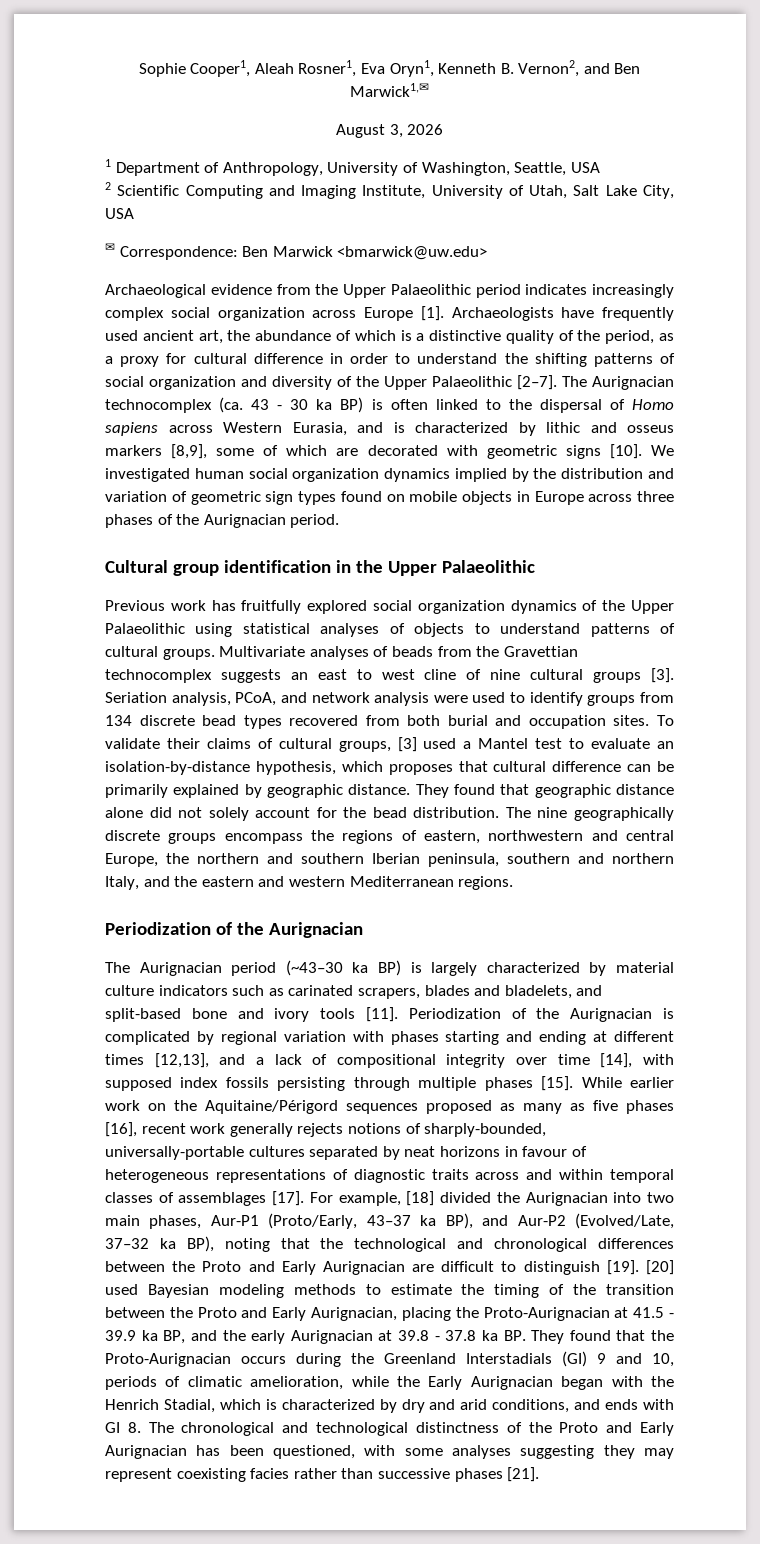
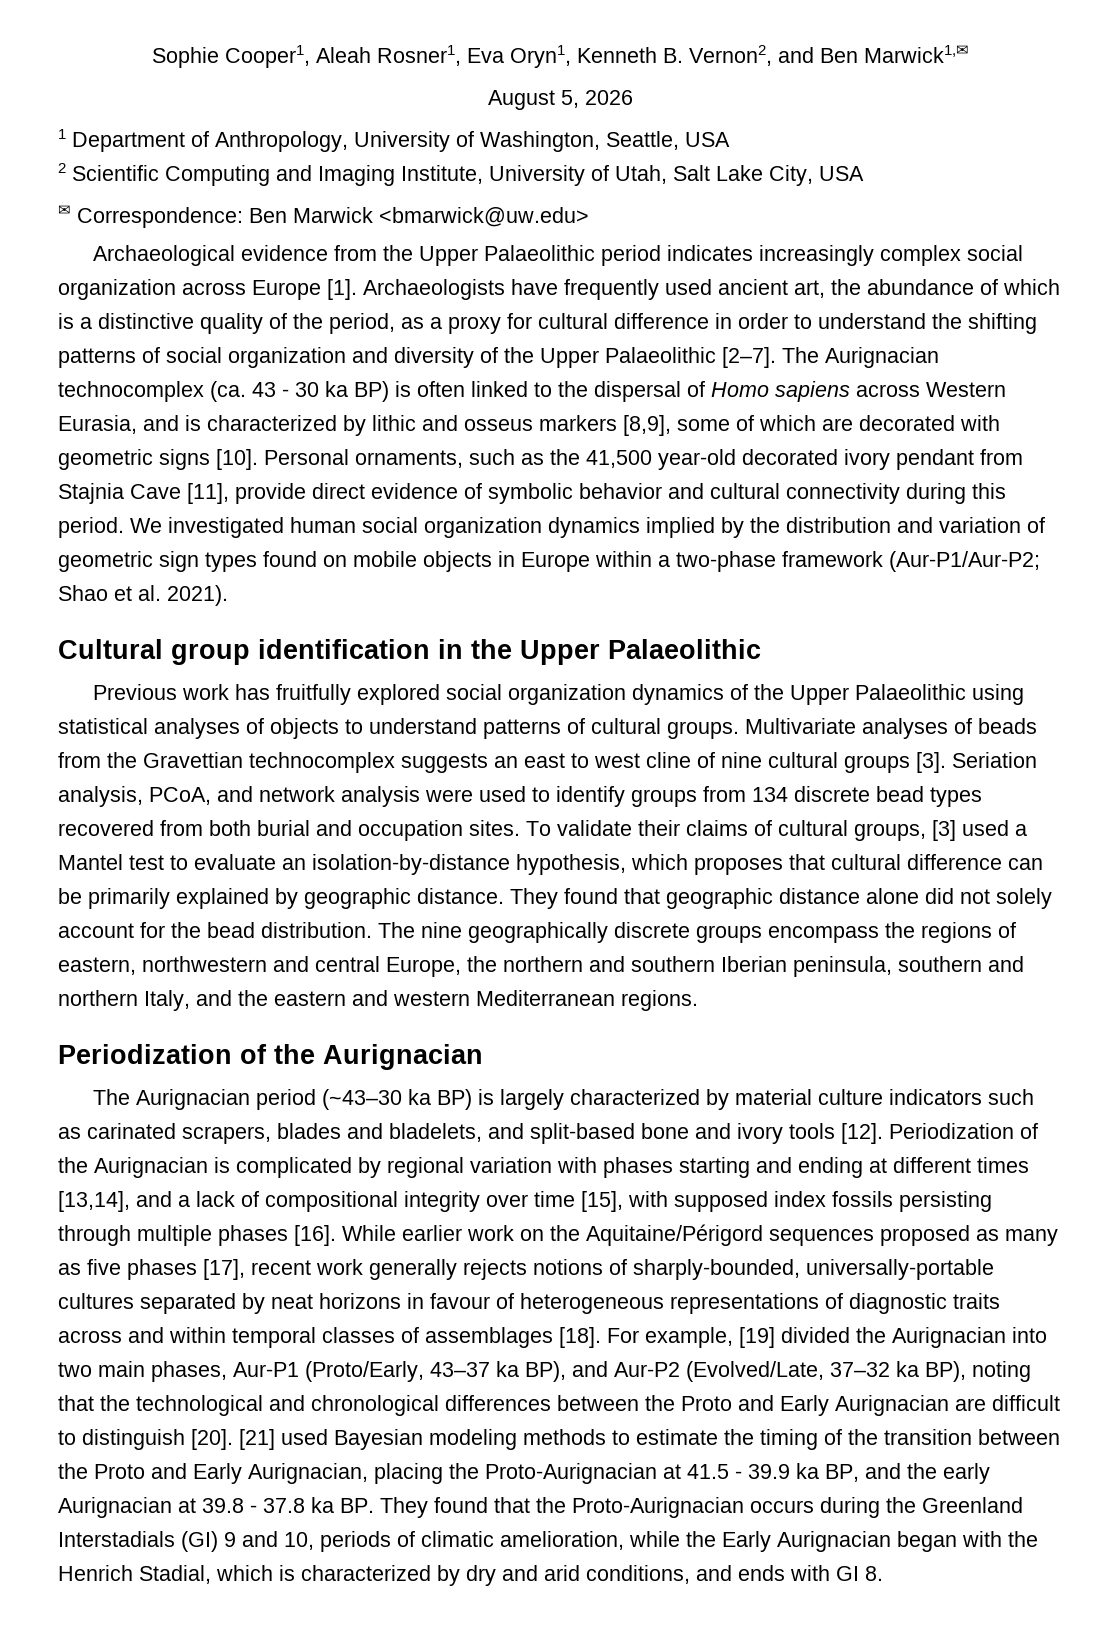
[389,124,403,138] 3, -> [560,90,579,108] 5,
(642, 451) none -> [264,449,1023,470] [58,483,1006,504] [58,517,124,538] Personal ornaments, such as the 41,500 year-old decorated ivory pendant from Stajnia Cave [11], provide direct evidence of symbolic behavior and cultural connectivity during this period.
[588,491,674,502] [105,514,340,528] across three phases of the Aurignacian period. -> [595,551,1040,572] [58,585,228,606] within a two-phase framework (Aur-P1/Aur-P2; Shao et al. 2021).
[366,1007,398,1022] [11]. -> [841,1123,883,1144] [12].
[154,1053,209,1068] [12,13], -> [58,1191,130,1212] [13,14],
[600,1053,633,1068] [14], -> [581,1191,623,1212] [15],
[541,1076,574,1091] [15]. -> [294,1225,336,1246] [16].
[105,1122,137,1137] [16], -> [203,1259,245,1280] [17],
[272,1191,305,1206] [17]. -> [559,1327,601,1348] [18].
[406,1191,435,1206] [18] -> [739,1327,775,1348] [19]
[606,1260,674,1275] [19]. [20] -> [191,1429,275,1450] [20]. [21]
[148,1422,674,1436] [105,1445,674,1459] [105,1467,540,1482] The chronological and technological distinctness of the Proto and Early Aurignacian has been questioned, with some analyses suggesting they may represent coexisting facies rather than successive phases [21]. -> (883, 1573) none

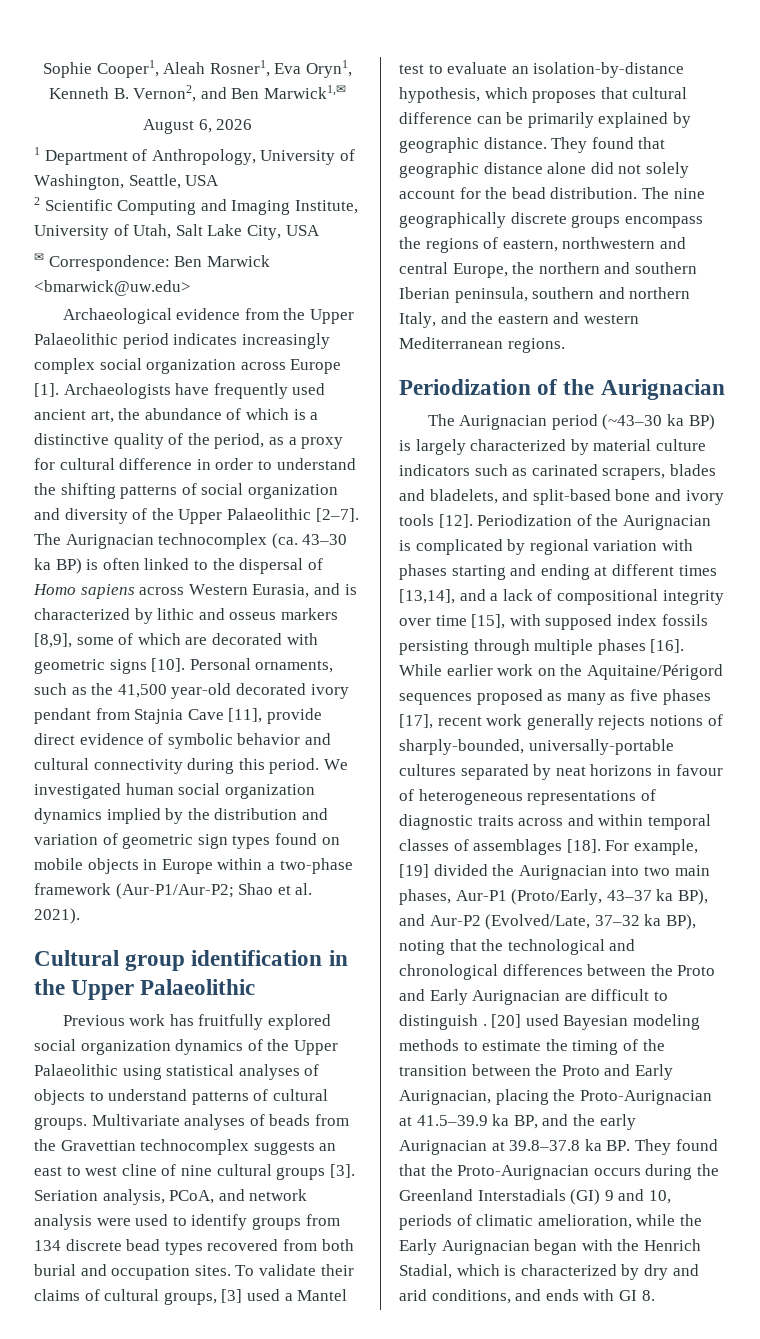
[560,90,579,108] 5, -> [198,119,212,133] 6,
[252,382,319,397] 43 - 30 -> [302,534,348,545] 43–30
[191,1429,275,1450] [20]. [21] -> [482,1014,522,1028] . [20]
[687,1464,790,1479] 41.5 - 39.9 -> [416,1115,488,1126] 41.5–39.9
[202,1498,305,1513] 39.8 - 37.8 -> [509,1140,581,1151] 39.8–37.8

